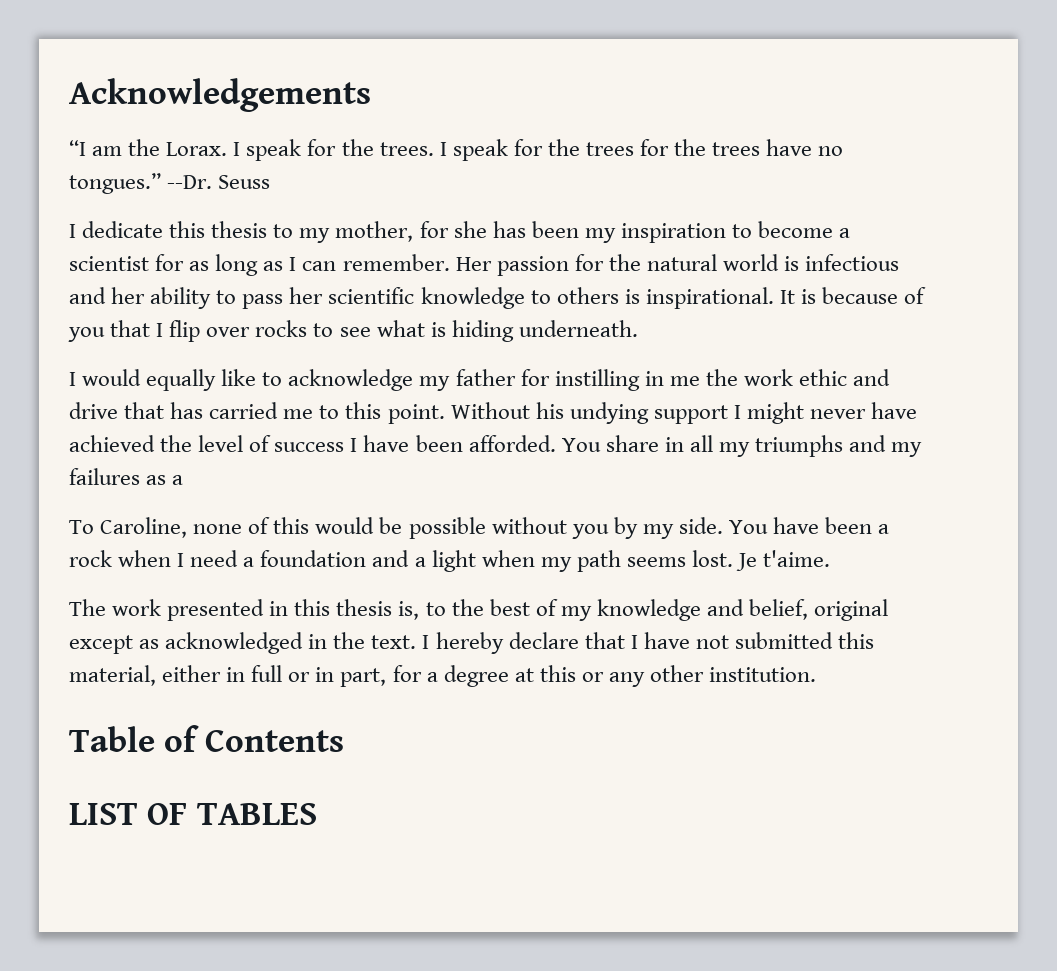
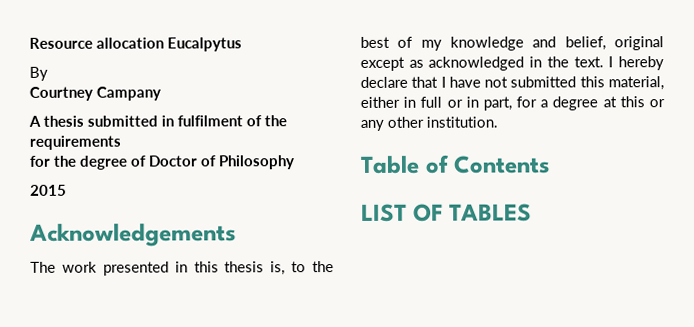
[69,78,371,112] [69,139,844,161] [69,173,271,194] [69,221,851,243] [69,254,900,276] [69,287,927,309] [68,320,638,342] [69,369,891,391] [69,402,918,424] [69,435,923,457] [69,468,184,485] [69,517,890,539] [69,550,831,572] Acknowledgements // “I am the Lorax. I speak for the trees. I speak for the trees for the trees have no tongues.” --Dr. Seuss // I dedicate this thesis to my mother, for she has been my inspiration to become a scientist for as long as I can remember. Her passion for the natural world is infectious and her ability to pass her scientific knowledge to others is inspirational. It is because of you that I flip over rocks to see what is hiding underneath. // I would equally like to acknowledge my father for instilling in me the work ethic and drive that has carried me to this point. Without his undying support I might never have achieved the level of success I have been afforded. You share in all my triumphs and my failures as a // To Caroline, none of this would be possible without you by my side. You have been a rock when I need a foundation and a light when my path seems lost. Je t'aime. -> [29,37,242,52] [29,66,48,81] [29,86,161,101] [28,115,287,127] [29,135,121,150] [29,155,295,170] [30,184,67,196] [29,223,237,247] Resource allocation Eucalpytus // By // Courtney Campany // A thesis submitted in fulfilment of the requirements // for the degree of Doctor of Philosophy // 2015 // Acknowledgements

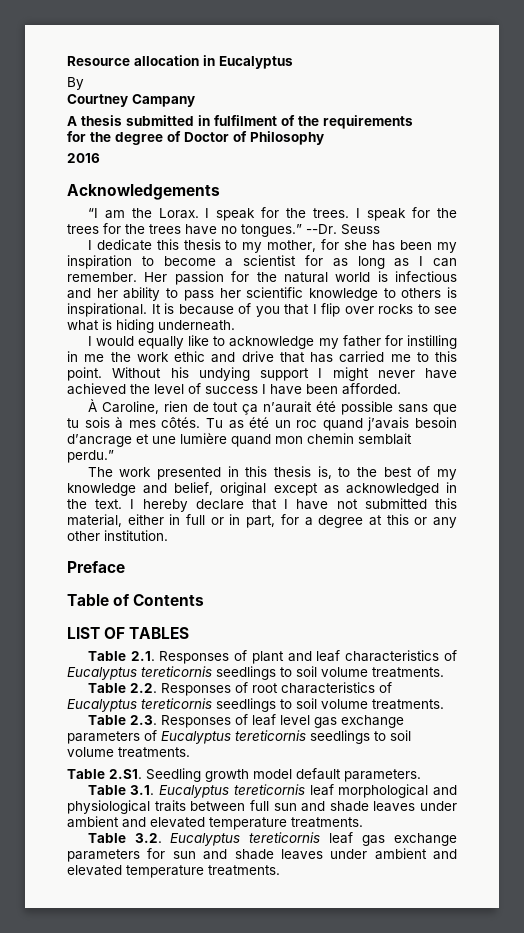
[167,37,242,52] Eucalpytus -> [203,55,293,69] in Eucalyptus
[30,184,67,196] 2015 -> [67,153,100,163] 2016
(237, 235) none -> [87,207,457,221] [67,223,380,237] [87,239,457,253] [67,255,458,269] [67,271,457,285] [67,287,457,301] [67,303,457,317] [67,319,235,333] [87,335,457,349] [67,351,457,363] [67,367,457,381] [67,383,401,395] [87,399,457,415] [67,417,457,431] [67,433,412,447] [67,450,114,463] // “I am the Lorax. I speak for the trees. I speak for the trees for the trees have no tongues.” --Dr. Seuss // I dedicate this thesis to my mother, for she has been my inspiration to become a scientist for as long as I can remember. Her passion for the natural world is infectious and her ability to pass her scientific knowledge to others is inspirational. It is because of you that I flip over rocks to see what is hiding underneath. // I would equally like to acknowledge my father for instilling in me the work ethic and drive that has carried me to this point. Without his undying support I might never have achieved the level of success I have been afforded. // À Caroline, rien de tout ça n’aurait été possible sans que tu sois à mes côtés. Tu as été un roc quand j’avais besoin d’ancrage et une lumière quand mon chemin semblait perdu.”
(498, 122) none -> [67,561,125,573] // Preface
(533, 212) none -> [87,650,457,664] [67,666,444,680] [87,682,392,696] [67,698,444,712] [87,714,404,728] [67,730,411,744] [67,747,190,758] [67,768,421,782] [87,784,457,798] [67,800,457,814] [67,816,363,830] [87,832,457,846] [67,848,457,862] [67,865,280,878] // Table 2.1. Responses of plant and leaf characteristics of Eucalyptus tereticornis seedlings to soil volume treatments. // Table 2.2. Responses of root characteristics of Eucalyptus tereticornis seedlings to soil volume treatments. // Table 2.3. Responses of leaf level gas exchange parameters of Eucalyptus tereticornis seedlings to soil volume treatments. // Table 2.S1. Seedling growth model default parameters. // Table 3.1. Eucalyptus tereticornis leaf morphological and physiological traits between full sun and shade leaves under ambient and elevated temperature treatments. // Table 3.2. Eucalyptus tereticornis leaf gas exchange parameters for sun and shade leaves under ambient and elevated temperature treatments.

